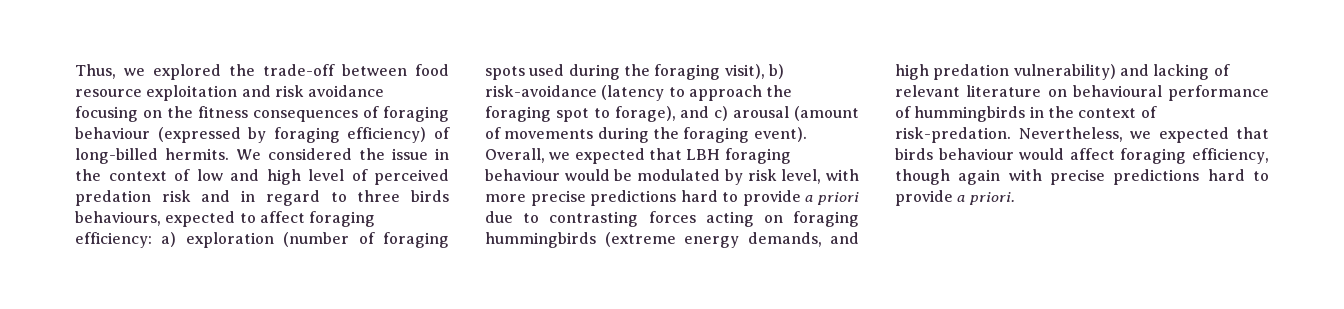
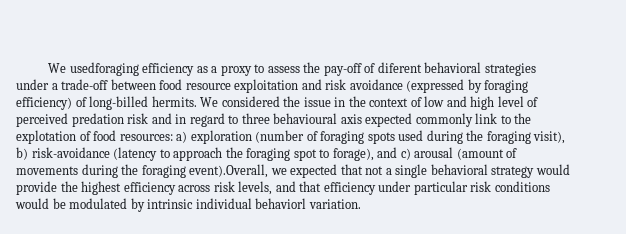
[75,64,255,80] Thus, we explored the -> [48,62,536,76] [16,79,58,90] We usedforaging efficiency as a proxy to assess the pay-off of diferent behavioral strategies under a
[75,106,449,122] [75,127,150,139] focusing on the fitness consequences of foraging behaviour -> (403, 84) none
[411,190,449,202] [75,211,376,227] [75,232,152,248] birds behaviours, expected to affect foraging efficiency: -> [273,113,532,127] [16,130,173,144] behavioural axis expected commonly link to the explotation of food resources:
[753,127,807,142] [485,148,791,164] [485,169,859,185] [485,190,859,206] [485,211,860,227] [485,232,859,248] [895,64,1230,80] [895,85,1269,101] [895,106,1157,122] [895,127,1269,143] [895,148,1269,164] [895,169,1269,185] [895,190,1015,206] event). Overall, we expected that LBH foraging behaviour would be modulated by risk level, with more precise predictions hard to provide a priori due to contrasting forces acting on foraging hummingbirds (extreme energy demands, and high predation vulnerability) and lacking of relevant literature on behavioural performance of hummingbirds in the context of risk-predation. Nevertheless, we expected that birds behaviour would affect foraging efficiency, though again with precise predictions hard to provide a priori. -> [189,164,570,178] [16,181,550,195] [15,198,361,212] event).Overall, we expected that not a single behavioral strategy would provide the highest efficiency across risk levels, and that efficiency under particular risk conditions would be modulated by intrinsic individual behaviorl variation.

